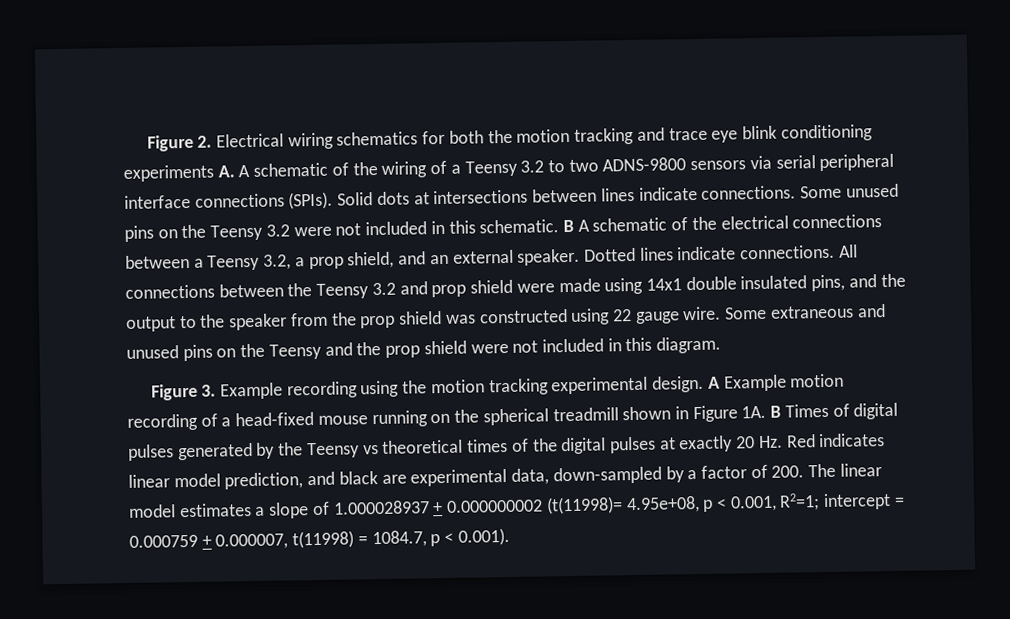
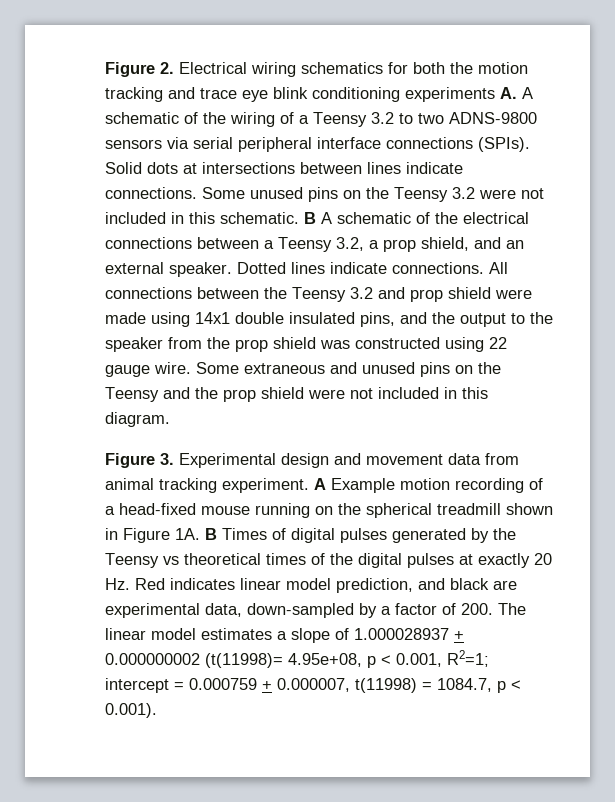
[220,375,705,400] Example recording using the motion tracking experimental design. -> [179,453,519,468] [105,478,309,493] Experimental design and movement data from animal tracking experiment.

